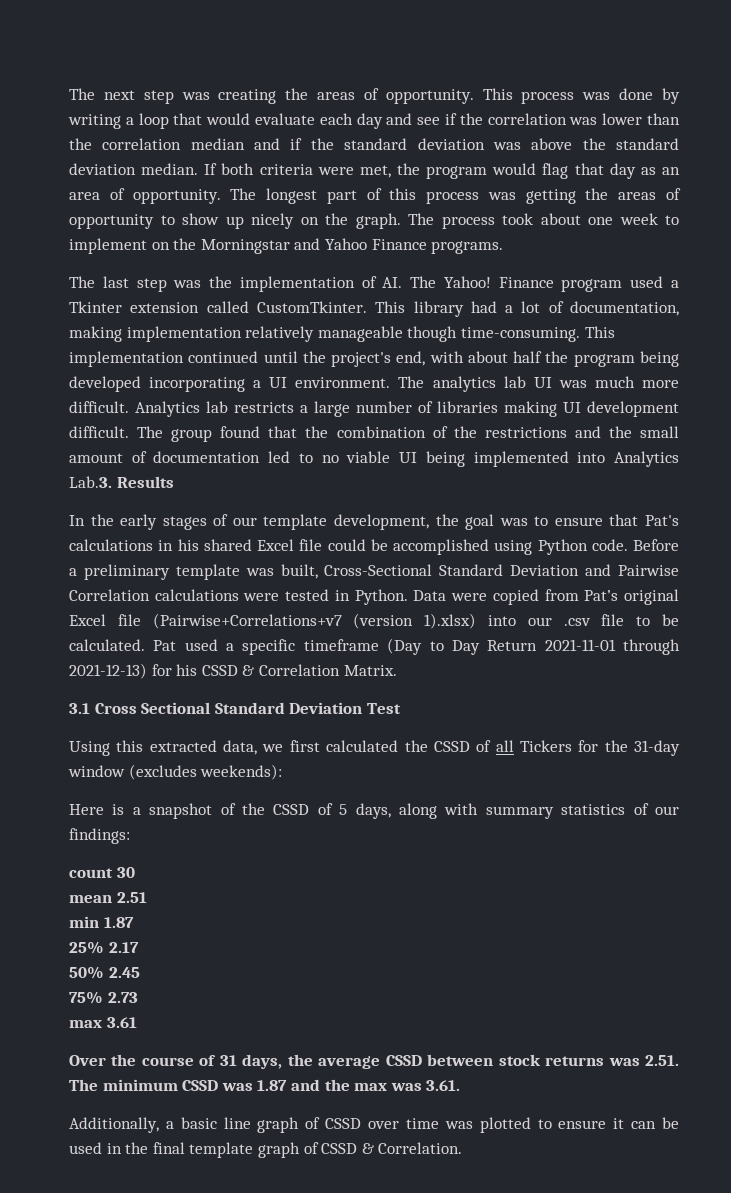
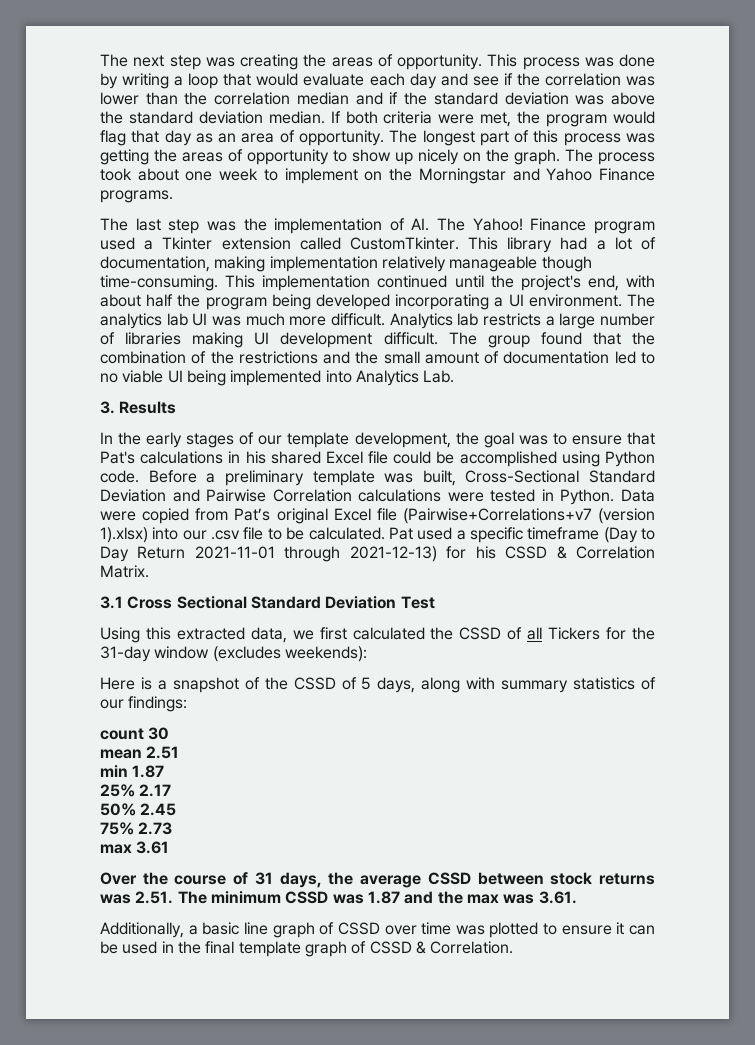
[69,476,112,488] Lab.3. -> [423,370,455,383] [100,401,115,414] Lab. // 3.

